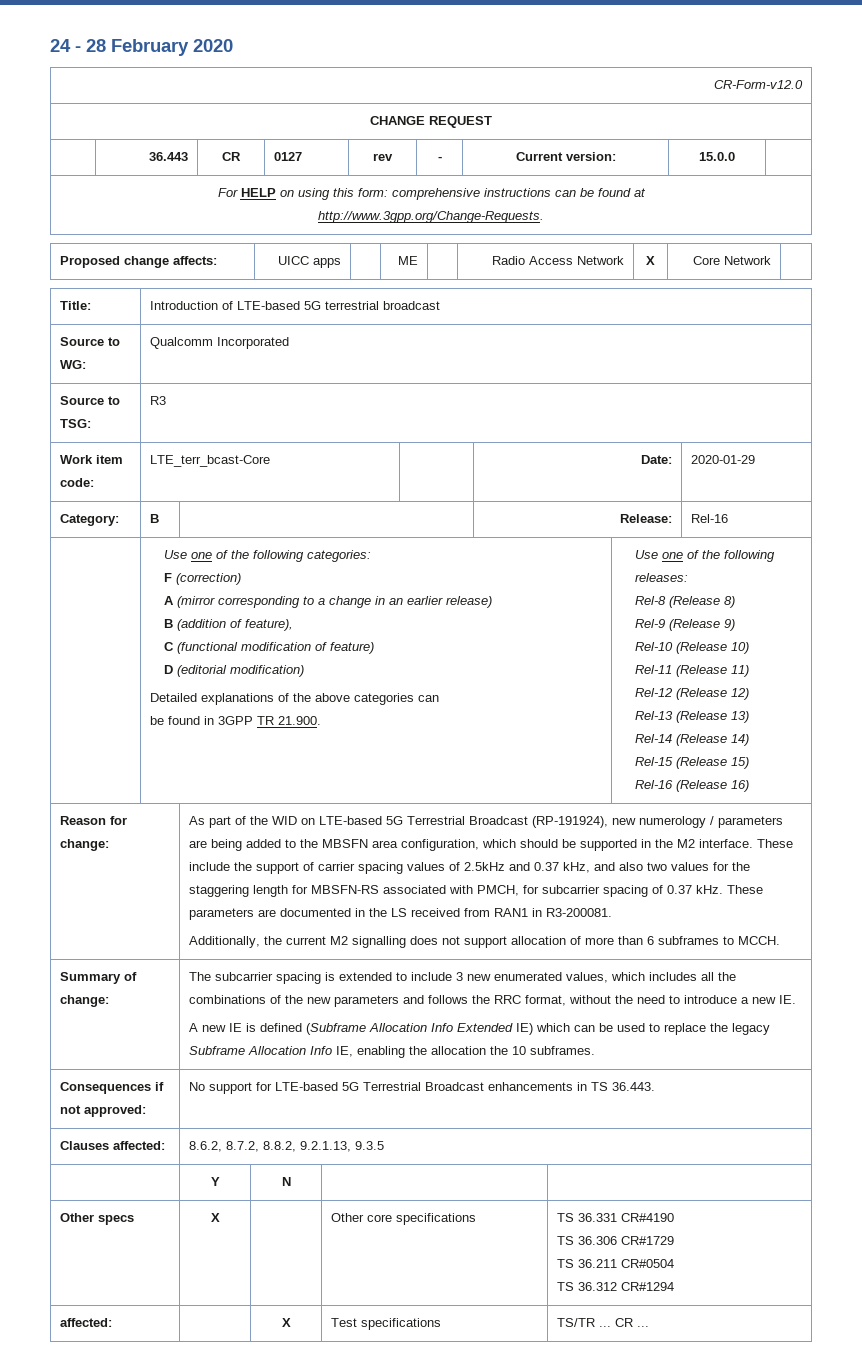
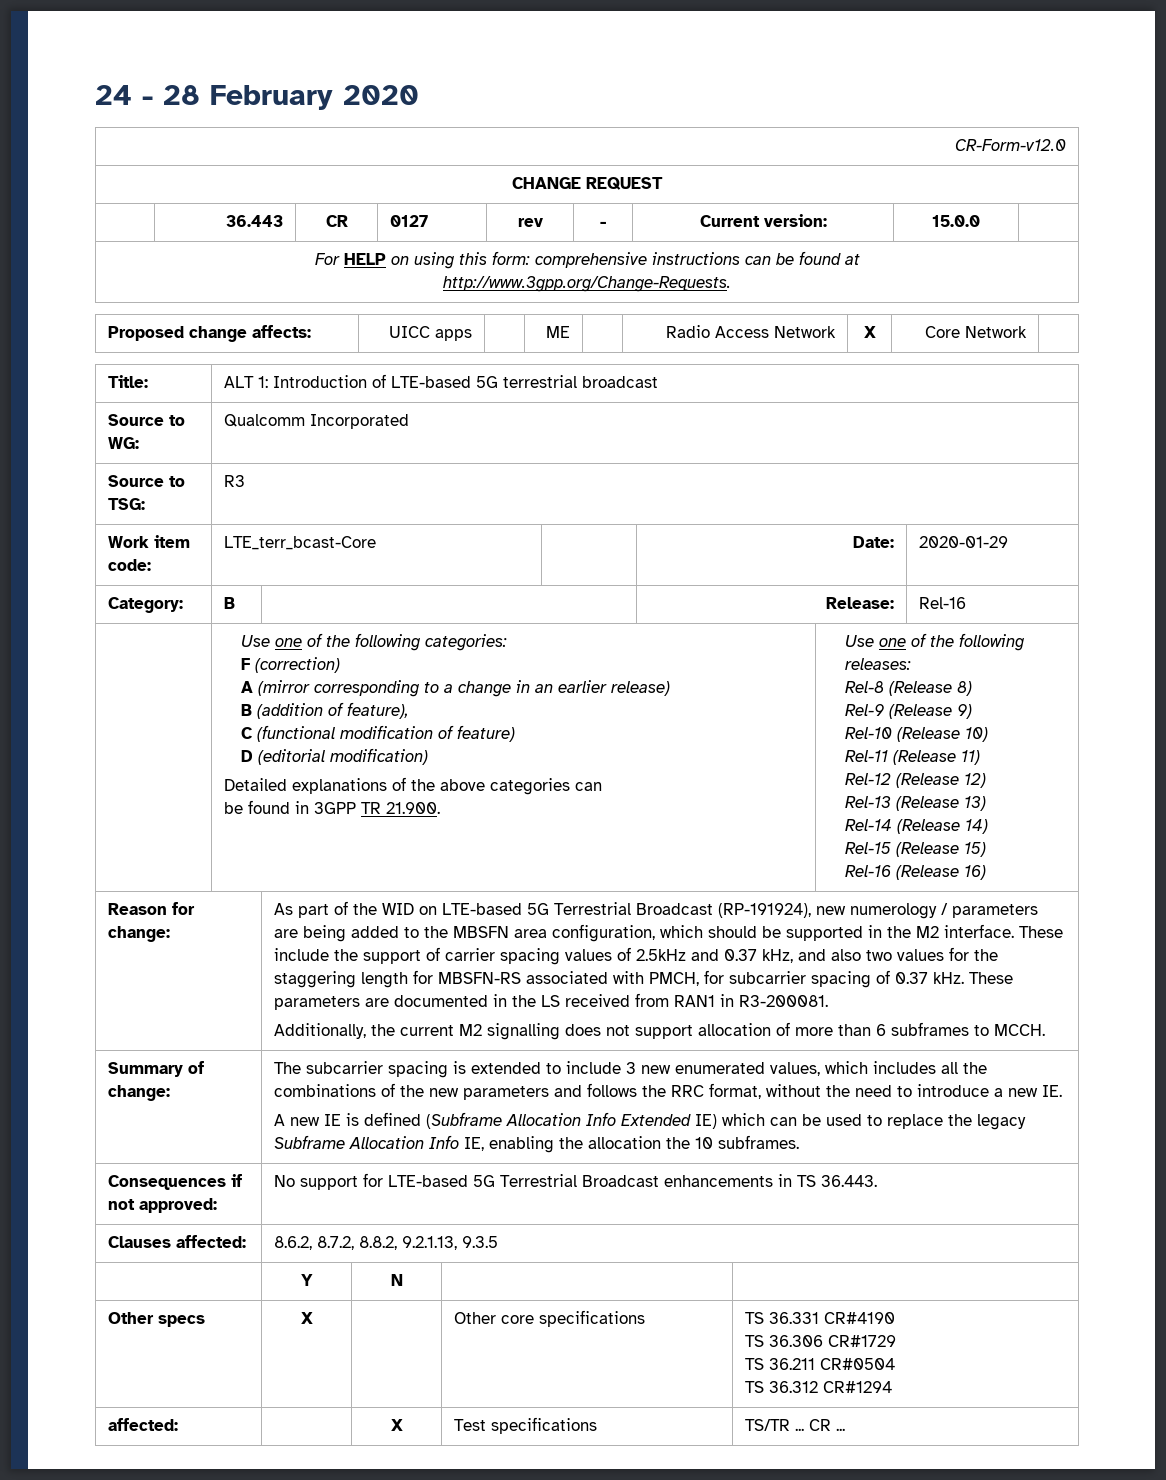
(91, 305) none -> [223,376,268,388] ALT 1:

